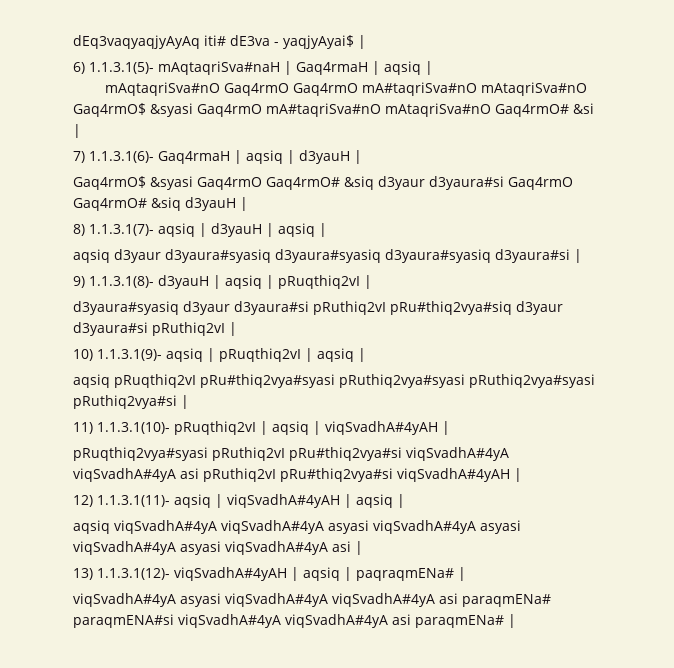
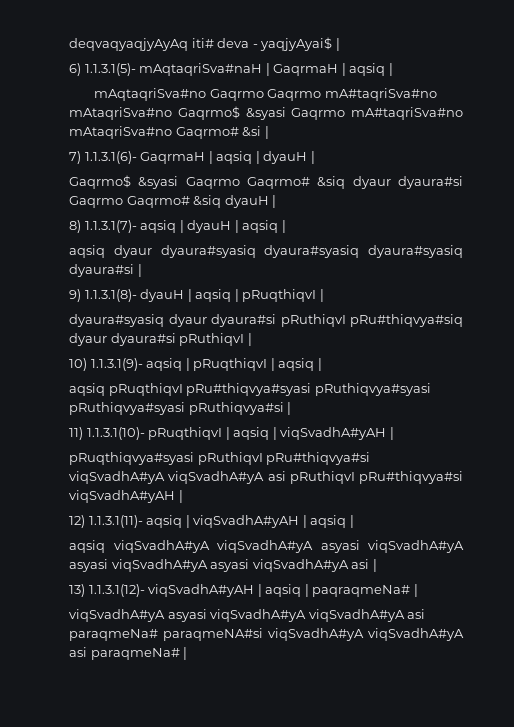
[73,35,270,49] dEq3vaqyaqjyAyAq iti# dE3va -> [69,38,250,51] deqvaqyaqjyAyAq iti# deva
[296,61,433,75] [104,82,587,96] [73,103,569,117] Gaq4rmaH | aqsiq | // mAqtaqriSva#nO Gaq4rmO Gaq4rmO mA#taqriSva#nO mAtaqriSva#nO Gaq4rmO$ &syasi Gaq4rmO mA#taqriSva#nO mAtaqriSva#nO Gaq4rmO# -> [273,63,393,76] [94,88,437,101] [69,106,463,120] [69,126,239,139] GaqrmaH | aqsiq | // mAqtaqriSva#no Gaqrmo Gaqrmo mA#taqriSva#no mAtaqriSva#no Gaqrmo$ &syasi Gaqrmo mA#taqriSva#no mAtaqriSva#no Gaqrmo#
[158,150,362,164] [73,176,573,190] [73,197,236,211] Gaq4rmaH | aqsiq | d3yauH | // Gaq4rmO$ &syasi Gaq4rmO Gaq4rmO# &siq d3yaur d3yaura#si Gaq4rmO Gaq4rmO# &siq d3yauH -> [140,151,315,164] [69,175,463,189] [69,195,269,208] GaqrmaH | aqsiq | dyauH | // Gaqrmo$ &syasi Gaqrmo Gaqrmo# &siq dyaur dyaura#si Gaqrmo Gaqrmo# &siq dyauH
[211,223,327,237] [73,249,570,263] d3yauH | aqsiq | // aqsiq d3yaur d3yaura#syasiq d3yaura#syasiq d3yaura#syasiq d3yaura#si -> [187,220,286,233] [69,245,463,258] [69,264,134,277] dyauH | aqsiq | // aqsiq dyaur dyaura#syasiq dyaura#syasiq dyaura#syasiq dyaura#si
[158,275,372,289] [73,301,563,315] [73,322,225,336] d3yauH | aqsiq | pRuqthiq2vI | // d3yaura#syasiq d3yaur d3yaura#si pRuthiq2vI pRu#thiq2vya#siq d3yaur d3yaura#si pRuthiq2vI -> [140,289,324,302] [69,314,463,327] [69,333,245,346] dyauH | aqsiq | pRuqthiqvI | // dyaura#syasiq dyaur dyaura#si pRuthiqvI pRu#thiqvya#siq dyaur dyaura#si pRuthiqvI
[219,348,366,362] [73,374,595,388] [73,395,177,409] pRuqthiq2vI | aqsiq | // aqsiq pRuqthiq2vI pRu#thiq2vya#syasi pRuthiq2vya#syasi pRuthiq2vya#syasi pRuthiq2vya#si -> [193,358,322,371] [69,383,431,396] [69,402,284,415] pRuqthiqvI | aqsiq | // aqsiq pRuqthiqvI pRu#thiqvya#syasi pRuthiqvya#syasi pRuthiqvya#syasi pRuthiqvya#si
[174,421,450,435] [73,447,509,461] [73,468,510,482] pRuqthiq2vI | aqsiq | viqSvadhA#4yAH | // pRuqthiq2vya#syasi pRuthiq2vI pRu#thiq2vya#si viqSvadhA#4yA viqSvadhA#4yA asi pRuthiq2vI pRu#thiq2vya#si viqSvadhA#4yAH -> [148,427,394,440] [69,452,371,465] [69,471,463,484] [69,490,175,503] pRuqthiqvI | aqsiq | viqSvadhA#yAH | // pRuqthiqvya#syasi pRuthiqvI pRu#thiqvya#si viqSvadhA#yA viqSvadhA#yA asi pRuthiqvI pRu#thiqvya#si viqSvadhA#yAH
[227,494,405,508] [73,520,521,534] [73,541,328,555] viqSvadhA#4yAH | aqsiq | // aqsiq viqSvadhA#4yA viqSvadhA#4yA asyasi viqSvadhA#4yA asyasi viqSvadhA#4yA asyasi viqSvadhA#4yA -> [193,515,354,528] [69,540,464,553] [69,559,349,572] viqSvadhA#yAH | aqsiq | // aqsiq viqSvadhA#yA viqSvadhA#yA asyasi viqSvadhA#yA asyasi viqSvadhA#yA asyasi viqSvadhA#yA
[174,567,466,581] [73,593,551,607] [73,614,504,628] viqSvadhA#4yAH | aqsiq | paqraqmENa# | // viqSvadhA#4yA asyasi viqSvadhA#4yA viqSvadhA#4yA asi paraqmENa# paraqmENA#si viqSvadhA#4yA viqSvadhA#4yA asi paraqmENa# -> [148,584,418,597] [69,609,426,622] [69,628,464,641] [69,647,180,660] viqSvadhA#yAH | aqsiq | paqraqmeNa# | // viqSvadhA#yA asyasi viqSvadhA#yA viqSvadhA#yA asi paraqmeNa# paraqmeNA#si viqSvadhA#yA viqSvadhA#yA asi paraqmeNa#

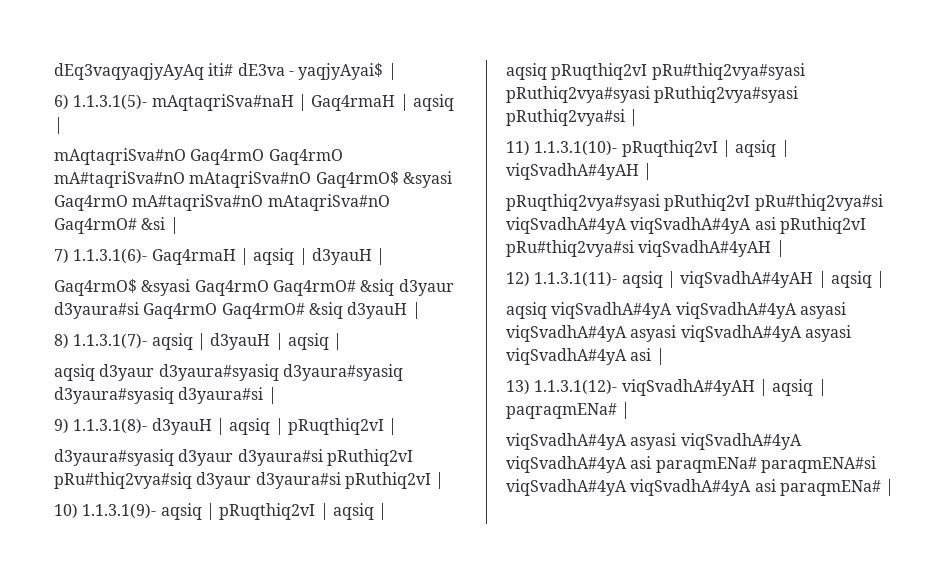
[69,38,250,51] deqvaqyaqjyAyAq iti# deva -> [54,63,285,80] dEq3vaqyaqjyAyAq iti# dE3va
[273,63,393,76] [94,88,437,101] [69,106,463,120] [69,126,239,139] GaqrmaH | aqsiq | // mAqtaqriSva#no Gaqrmo Gaqrmo mA#taqriSva#no mAtaqriSva#no Gaqrmo$ &syasi Gaqrmo mA#taqriSva#no mAtaqriSva#no Gaqrmo# -> [311,94,454,111] [54,117,63,134] [54,148,343,165] [54,171,452,188] [54,194,390,211] [54,218,137,234] Gaq4rmaH | aqsiq | // mAqtaqriSva#nO Gaq4rmO Gaq4rmO mA#taqriSva#nO mAtaqriSva#nO Gaq4rmO$ &syasi Gaq4rmO mA#taqriSva#nO mAtaqriSva#nO Gaq4rmO#
[140,151,315,164] [69,175,463,189] [69,195,269,208] GaqrmaH | aqsiq | dyauH | // Gaqrmo$ &syasi Gaqrmo Gaqrmo# &siq dyaur dyaura#si Gaqrmo Gaqrmo# &siq dyauH -> [151,248,386,265] [54,279,454,296] [54,302,408,319] Gaq4rmaH | aqsiq | d3yauH | // Gaq4rmO$ &syasi Gaq4rmO Gaq4rmO# &siq d3yaur d3yaura#si Gaq4rmO Gaq4rmO# &siq d3yauH
[187,220,286,233] [69,245,463,258] [69,264,134,277] dyauH | aqsiq | // aqsiq dyaur dyaura#syasiq dyaura#syasiq dyaura#syasiq dyaura#si -> [210,333,343,350] [54,364,403,381] [54,387,264,404] d3yauH | aqsiq | // aqsiq d3yaur d3yaura#syasiq d3yaura#syasiq d3yaura#syasiq d3yaura#si
[140,289,324,302] [69,314,463,327] [69,333,245,346] dyauH | aqsiq | pRuqthiqvI | // dyaura#syasiq dyaur dyaura#si pRuthiqvI pRu#thiqvya#siq dyaur dyaura#si pRuthiqvI -> [151,418,398,435] [54,449,413,466] [54,472,431,489] d3yauH | aqsiq | pRuqthiq2vI | // d3yaura#syasiq d3yaur d3yaura#si pRuthiq2vI pRu#thiq2vya#siq d3yaur d3yaura#si pRuthiq2vI
[193,358,322,371] [69,383,431,396] [69,402,284,415] pRuqthiqvI | aqsiq | // aqsiq pRuqthiqvI pRu#thiqvya#syasi pRuthiqvya#syasi pRuthiqvya#syasi pRuthiqvya#si -> [219,503,388,520] [506,63,805,80] [506,86,799,103] [506,109,625,126] pRuqthiq2vI | aqsiq | // aqsiq pRuqthiq2vI pRu#thiq2vya#syasi pRuthiq2vya#syasi pRuthiq2vya#syasi pRuthiq2vya#si
[148,427,394,440] [69,452,371,465] [69,471,463,484] [69,490,175,503] pRuqthiqvI | aqsiq | viqSvadhA#yAH | // pRuqthiqvya#syasi pRuthiqvI pRu#thiqvya#si viqSvadhA#yA viqSvadhA#yA asi pRuthiqvI pRu#thiqvya#si viqSvadhA#yAH -> [621,140,790,157] [506,163,653,180] [506,194,883,211] [506,217,866,234] [506,240,772,257] pRuqthiq2vI | aqsiq | viqSvadhA#4yAH | // pRuqthiq2vya#syasi pRuthiq2vI pRu#thiq2vya#si viqSvadhA#4yA viqSvadhA#4yA asi pRuthiq2vI pRu#thiq2vya#si viqSvadhA#4yAH
[193,515,354,528] [69,540,464,553] [69,559,349,572] viqSvadhA#yAH | aqsiq | // aqsiq viqSvadhA#yA viqSvadhA#yA asyasi viqSvadhA#yA asyasi viqSvadhA#yA asyasi viqSvadhA#yA -> [680,271,886,288] [506,302,846,319] [506,325,851,342] [506,348,627,365] viqSvadhA#4yAH | aqsiq | // aqsiq viqSvadhA#4yA viqSvadhA#4yA asyasi viqSvadhA#4yA asyasi viqSvadhA#4yA asyasi viqSvadhA#4yA
[148,584,418,597] [69,609,426,622] [69,628,464,641] [69,647,180,660] viqSvadhA#yAH | aqsiq | paqraqmeNa# | // viqSvadhA#yA asyasi viqSvadhA#yA viqSvadhA#yA asi paraqmeNa# paraqmeNA#si viqSvadhA#yA viqSvadhA#yA asi paraqmeNa# -> [621,379,827,396] [506,402,631,419] [506,433,802,450] [506,456,876,473] [506,479,881,496] viqSvadhA#4yAH | aqsiq | paqraqmENa# | // viqSvadhA#4yA asyasi viqSvadhA#4yA viqSvadhA#4yA asi paraqmENa# paraqmENA#si viqSvadhA#4yA viqSvadhA#4yA asi paraqmENa#

